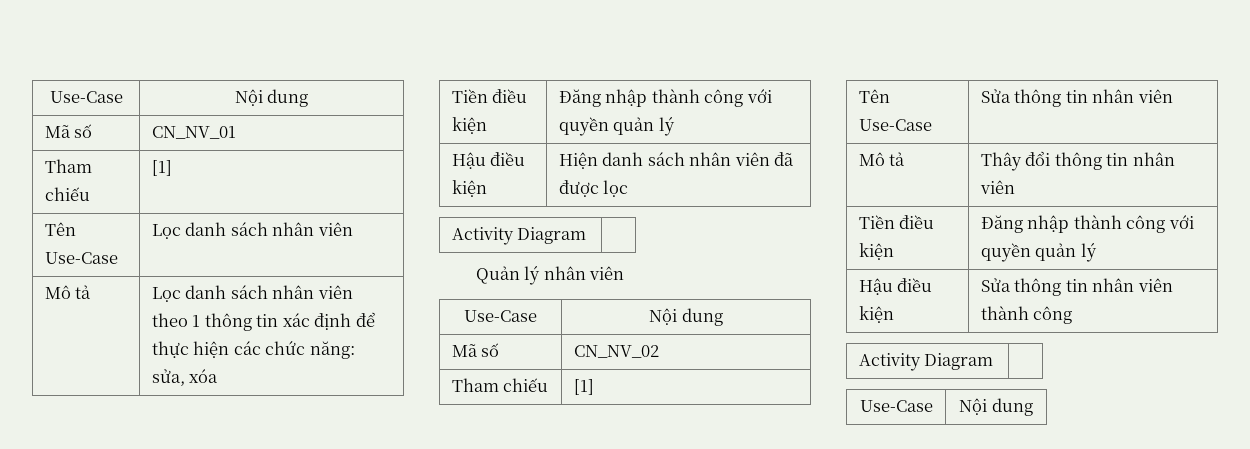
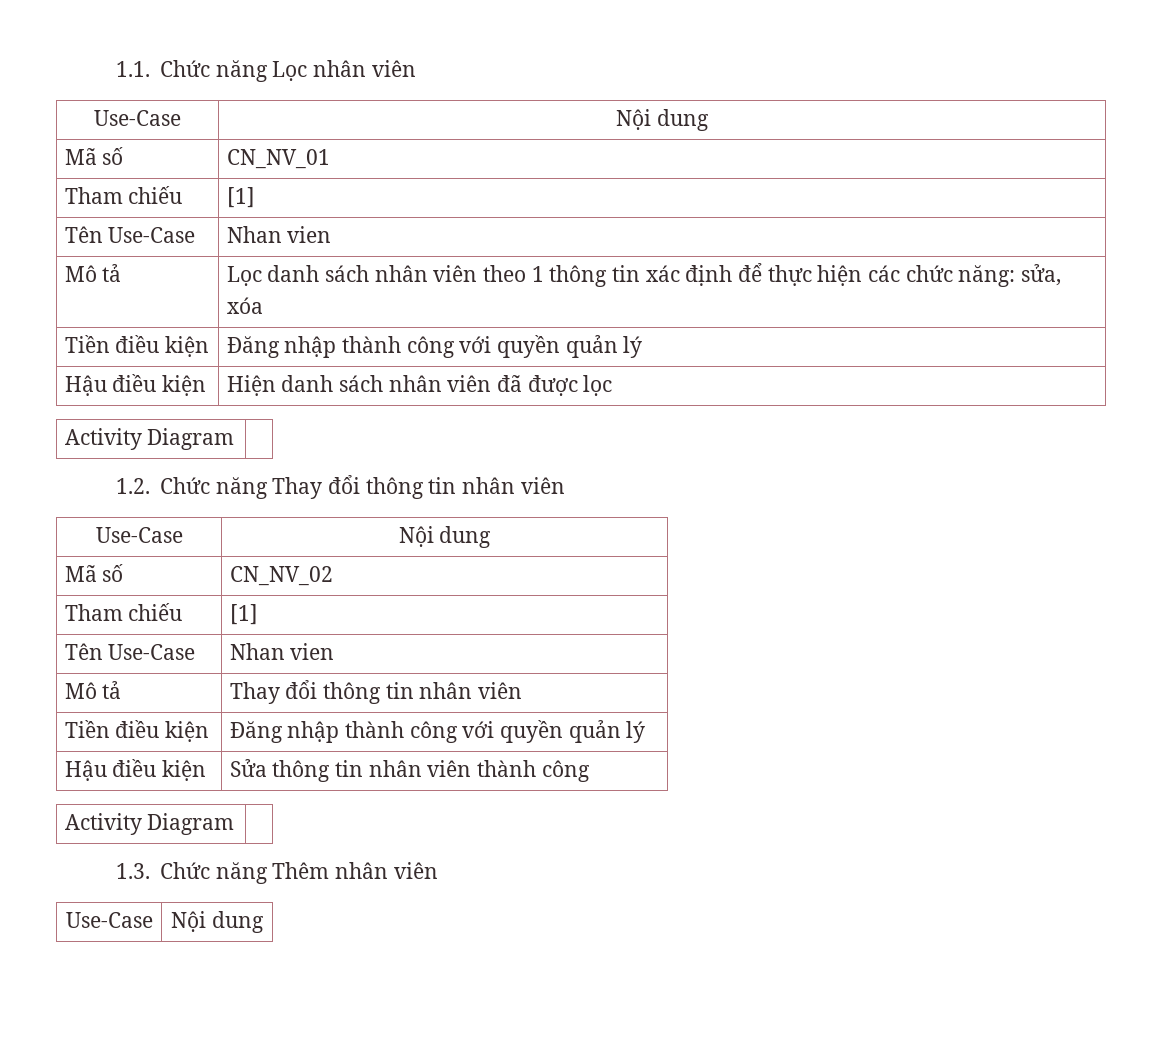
(49, 97) none -> [115,60,416,82] 1.1. Chức năng Lọc nhân viên //
[151,222,353,239] Lọc danh sách nhân viên -> [226,226,332,243] Nhan vien
[475,266,541,285] Quản lý -> [115,475,457,499] 1.2. Chức năng Thay đổi thông tin
[980,89,1173,107] [858,152,906,166] [980,152,1022,171] Sửa thông tin nhân viên // Mô tả | Thây -> [229,643,335,660] [64,681,122,699] [229,682,280,704] Nhan vien // Mô tả | Thay
(994, 361) none -> [115,862,438,884] // 1.3. Chức năng Thêm nhân viên

